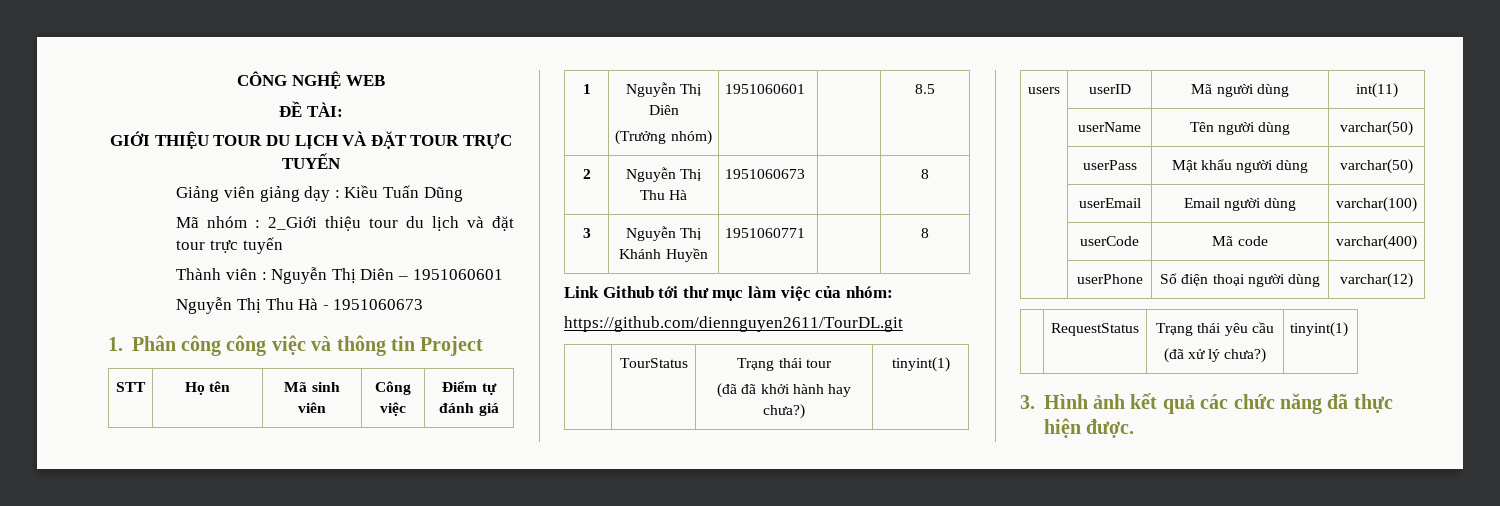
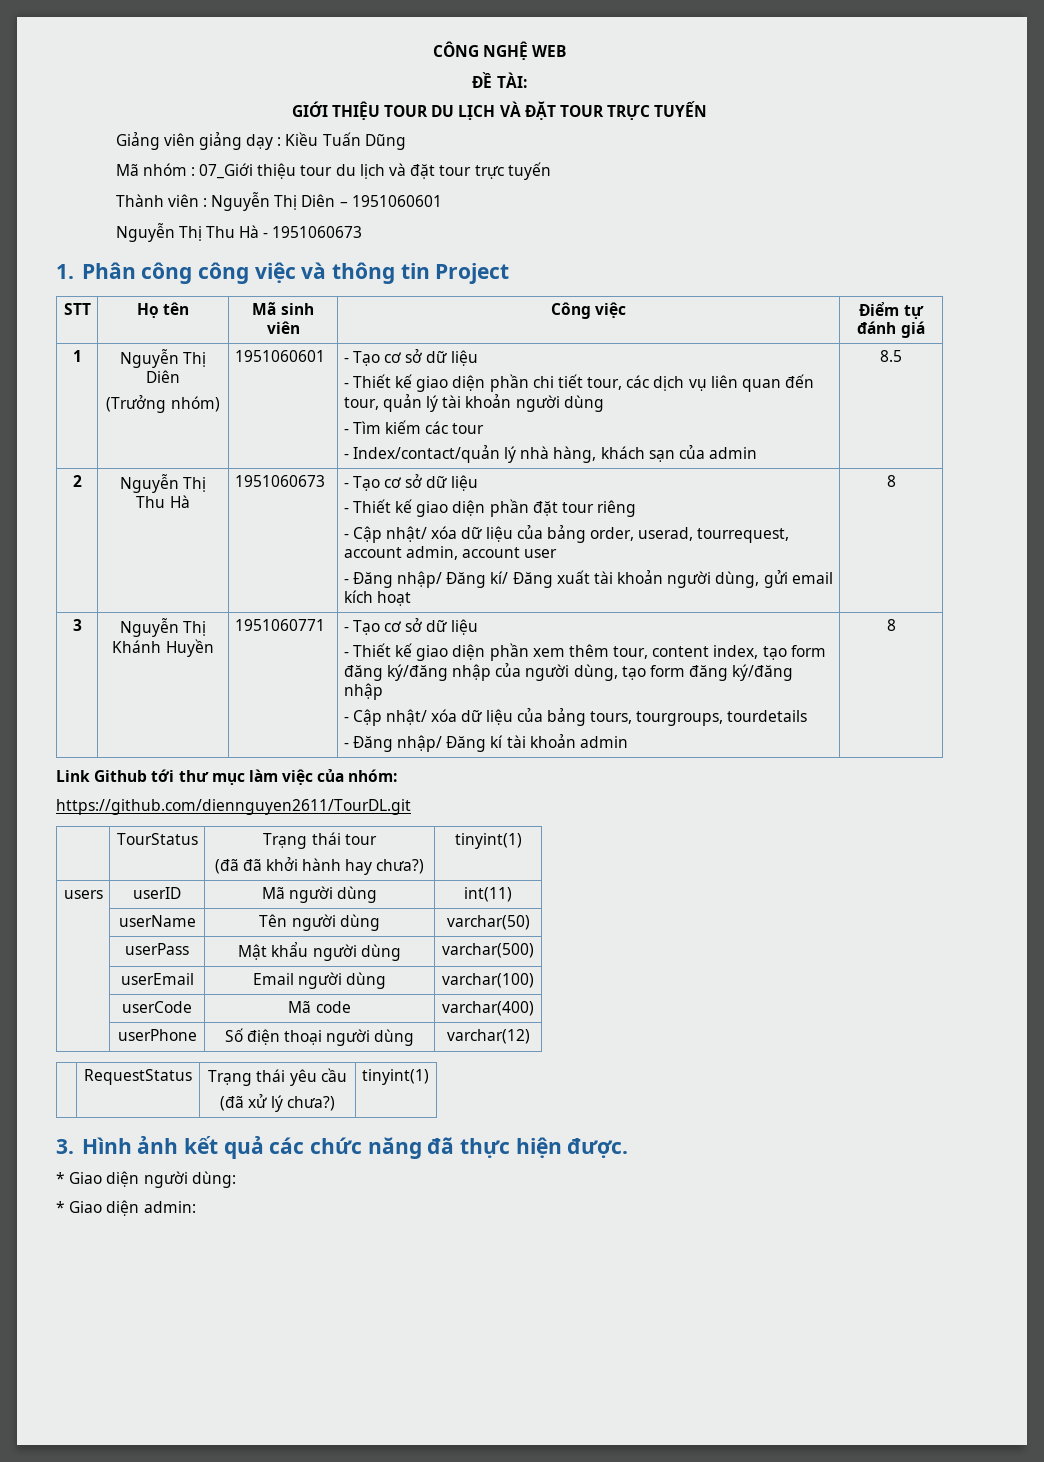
[268,216,318,230] 2_Giới -> [199,163,254,179] 07_Giới
(806, 89) none -> [343,349,478,366] [343,374,815,392] [343,394,604,412] [343,420,485,434] [343,445,758,463] - Tạo cơ sở dữ liệu // - Thiết kế giao diện phần chi tiết tour, các dịch vụ liên quan đến tour, quản lý tài khoản người dùng // - Tìm kiếm các tour // - Index/contact/quản lý nhà hàng, khách sạn của admin
(806, 174) none -> [343,474,478,491] [343,499,637,517] [343,525,790,543] [343,546,558,560] [343,570,833,588] [343,590,411,606] - Tạo cơ sở dữ liệu // - Thiết kế giao diện phần đặt tour riêng // - Cập nhật/ xóa dữ liệu của bảng order, userad, tourrequest, account admin, account user // - Đăng nhập/ Đăng kí/ Đăng xuất tài khoản người dùng, gửi email kích hoạt
(806, 233) none -> [343,618,478,635] [343,643,826,661] [343,663,794,681] [343,683,383,700] [343,708,808,726] [343,734,628,752] - Tạo cơ sở dữ liệu // - Thiết kế giao diện phần xem thêm tour, content index, tạo form đăng ký/đăng nhập của người dùng, tạo form đăng ký/đăng nhập // - Cập nhật/ xóa dữ liệu của bảng tours, tourgroups, tourdetails // - Đăng nhập/ Đăng kí tài khoản admin
[1340,159,1413,174] varchar(50) -> [442,943,534,958] varchar(500)
(1134, 428) none -> [56,1171,236,1188] [56,1200,196,1216] // * Giao diện người dùng: // * Giao diện admin:

